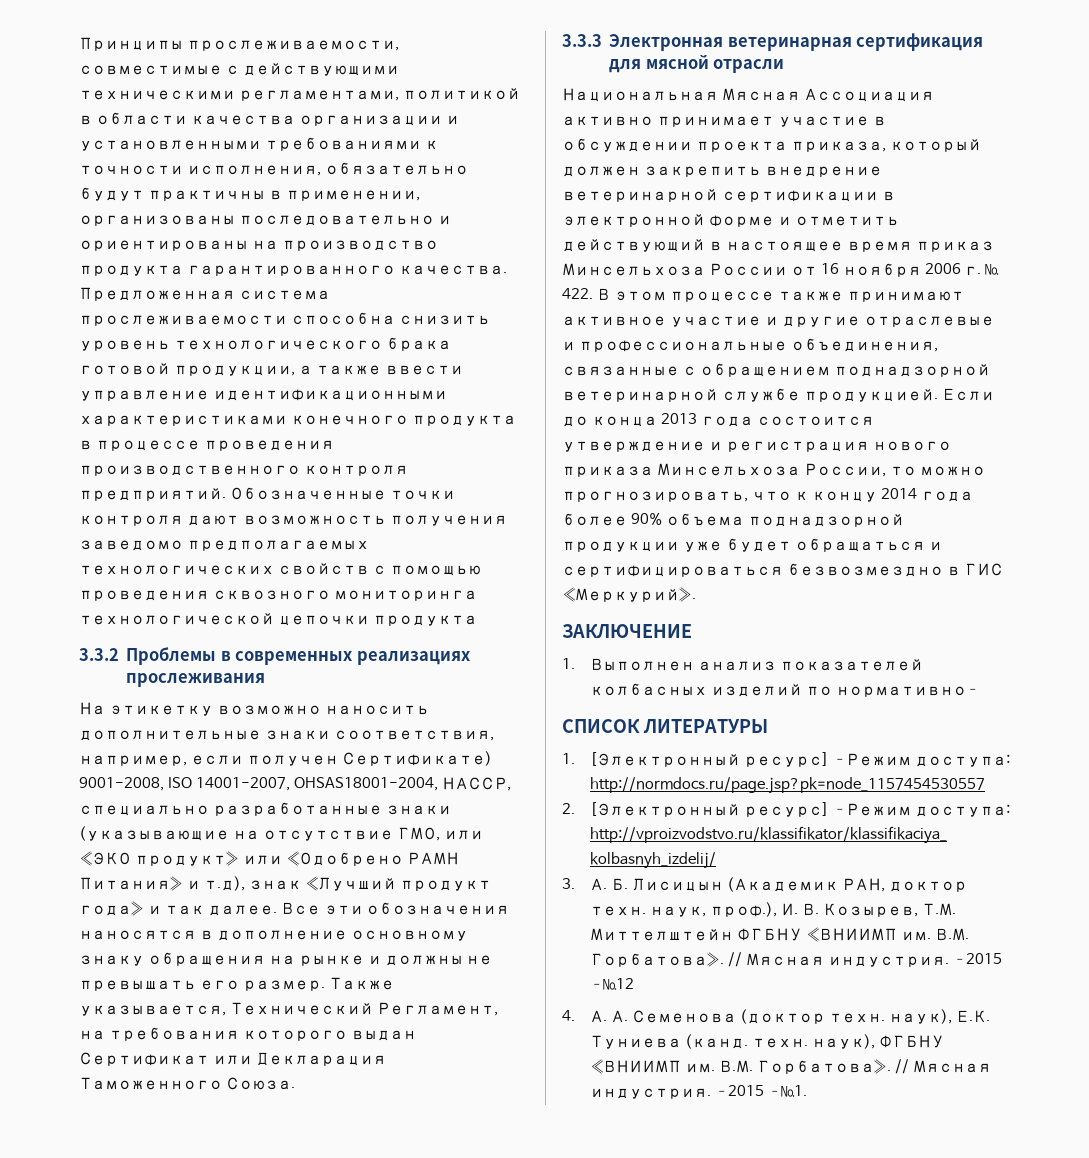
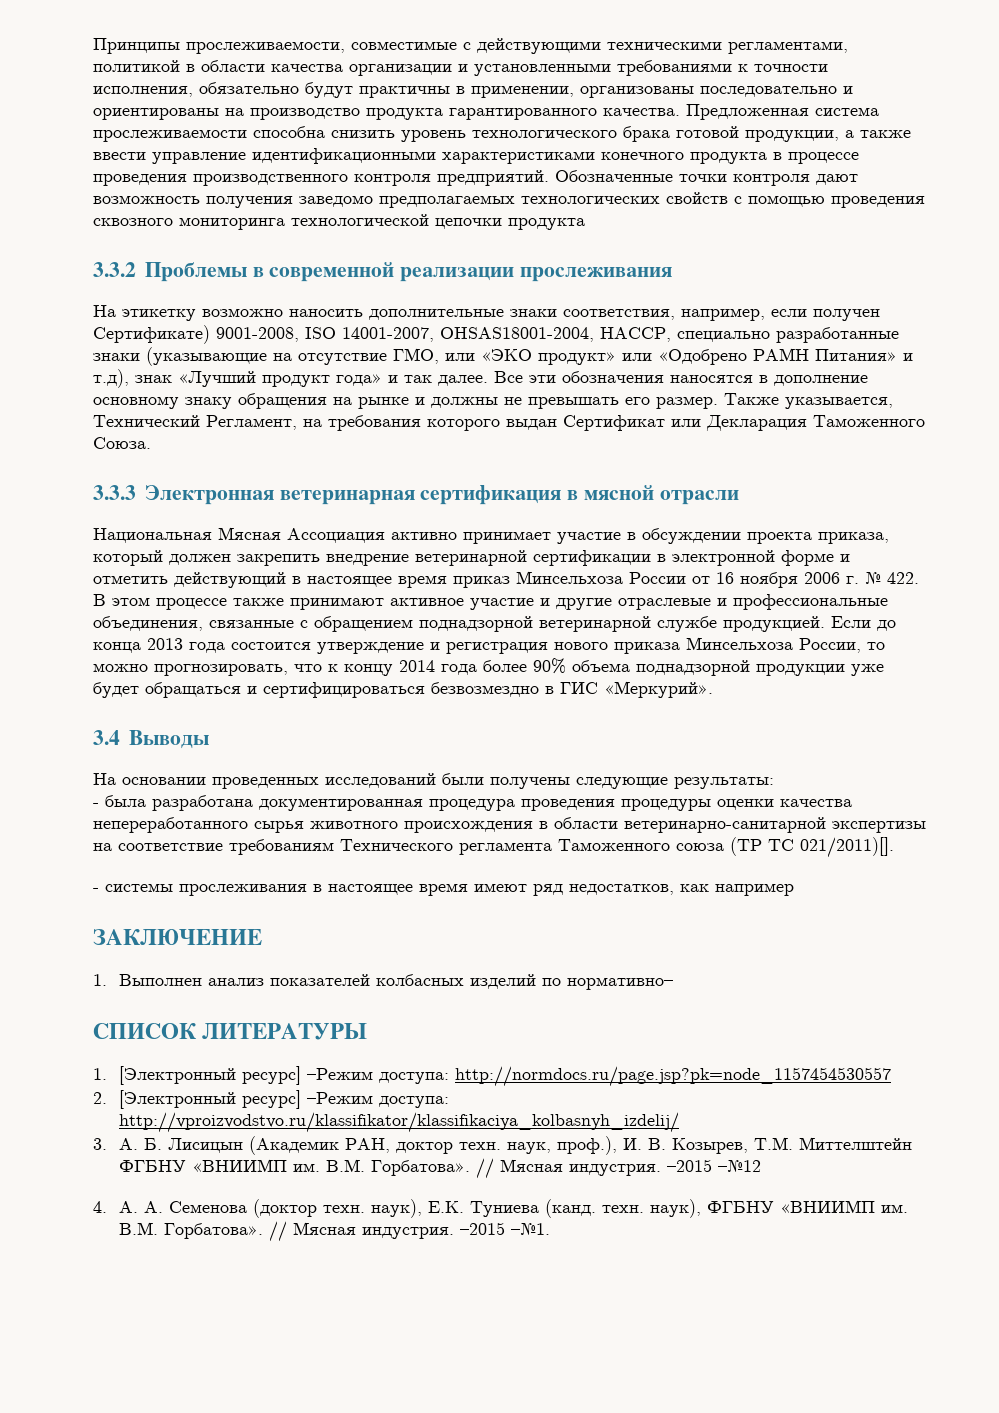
[235,651,470,665] современных реализациях -> [269,262,515,282] современной реализации
[609,59,642,73] для -> [567,490,579,500] в
(696, 594) none -> [93,730,209,749] [93,773,774,789] [93,795,852,811] [93,817,926,833] [93,837,894,858] [93,883,794,896] // 3.4 Выводы // На основании проведенных исследований были получены следующие результаты: // - была разработана документированная процедура проведения процедуры оценки качества непереработанного сырья животного происхождения в области ветеринарно-санитарной экспертизы на соответствие требованиям Технического регламента Таможенного союза (ТР ТС 021/2011)[]. // - системы прослеживания в настоящее время имеют ряд недостатков, как например

